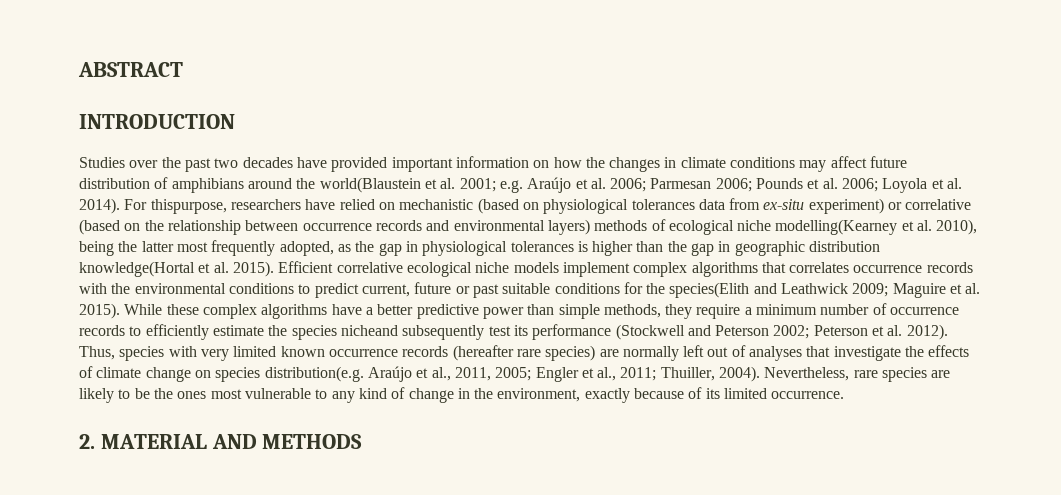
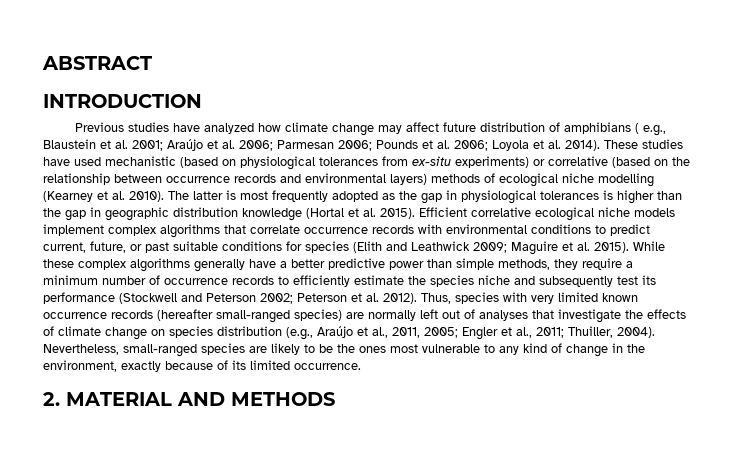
[79,156,796,172] Studies over the past two decades have provided important information on how the changes in climate conditions -> [75,122,375,136] Previous studies have analyzed how climate change
[247,177,421,193] around the world(Blaustein -> [635,123,667,136] [43,139,96,149] ( e.g., Blaustein
[499,180,523,193] e.g. -> (163, 145) none
[124,199,395,214] For thispurpose, researchers have relied on -> [604,139,683,149] [43,157,101,166] These studies have used
[698,199,725,210] data -> (378, 161) none
[808,198,884,214] experiment) -> [455,156,529,168] experiments)
[775,219,978,235] [79,241,174,256] modelling(Kearney et al. 2010), being the latter -> [598,173,654,187] [43,190,236,202] modelling (Kearney et al. 2010). The latter is
[279,241,334,256] adopted, -> [332,191,378,202] adopted
[79,261,195,277] knowledge(Hortal -> [242,208,344,221] knowledge (Hortal
[789,262,850,273] correlates -> [250,225,300,234] correlate
[111,283,131,294] the -> (442, 229) none
[414,282,452,294] future -> [90,241,126,253] future,
[646,282,750,298] the species(Elith -> [305,241,382,253] species (Elith
(328, 311) none -> [194,259,245,272] generally
[340,325,398,336] nicheand -> [478,275,535,285] niche and
[516,349,541,357] rare -> [216,310,290,323] small-ranged
[264,366,364,382] distribution(e.g. -> [217,326,313,340] distribution (e.g.,
[853,370,878,378] rare -> [123,344,197,357] small-ranged

